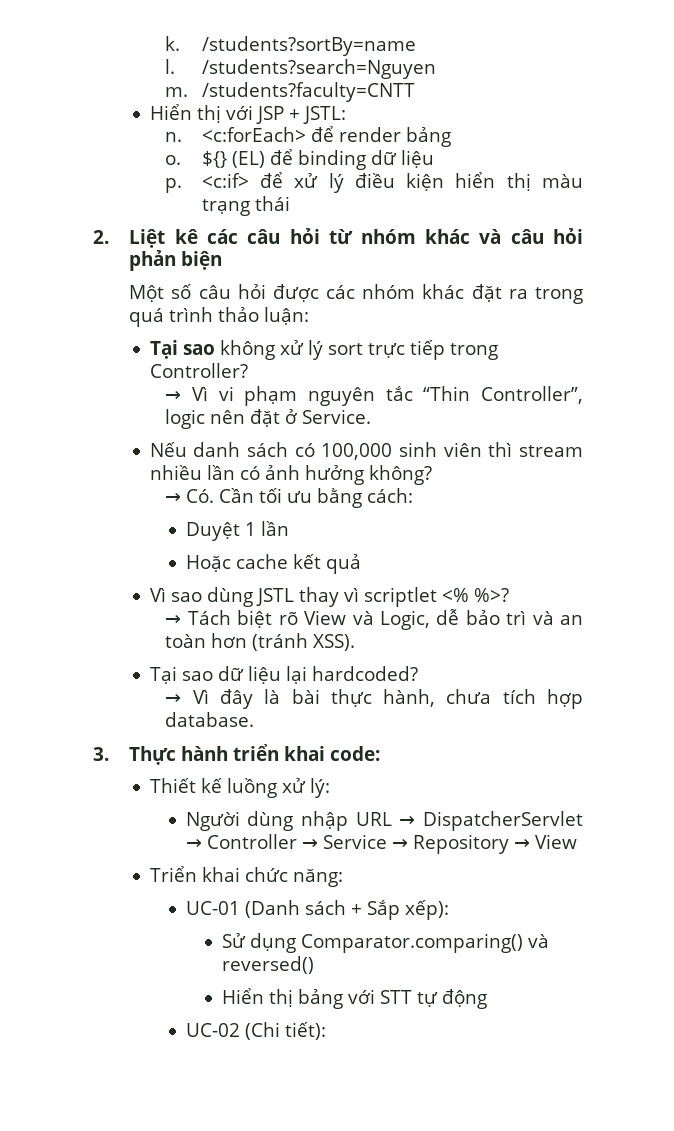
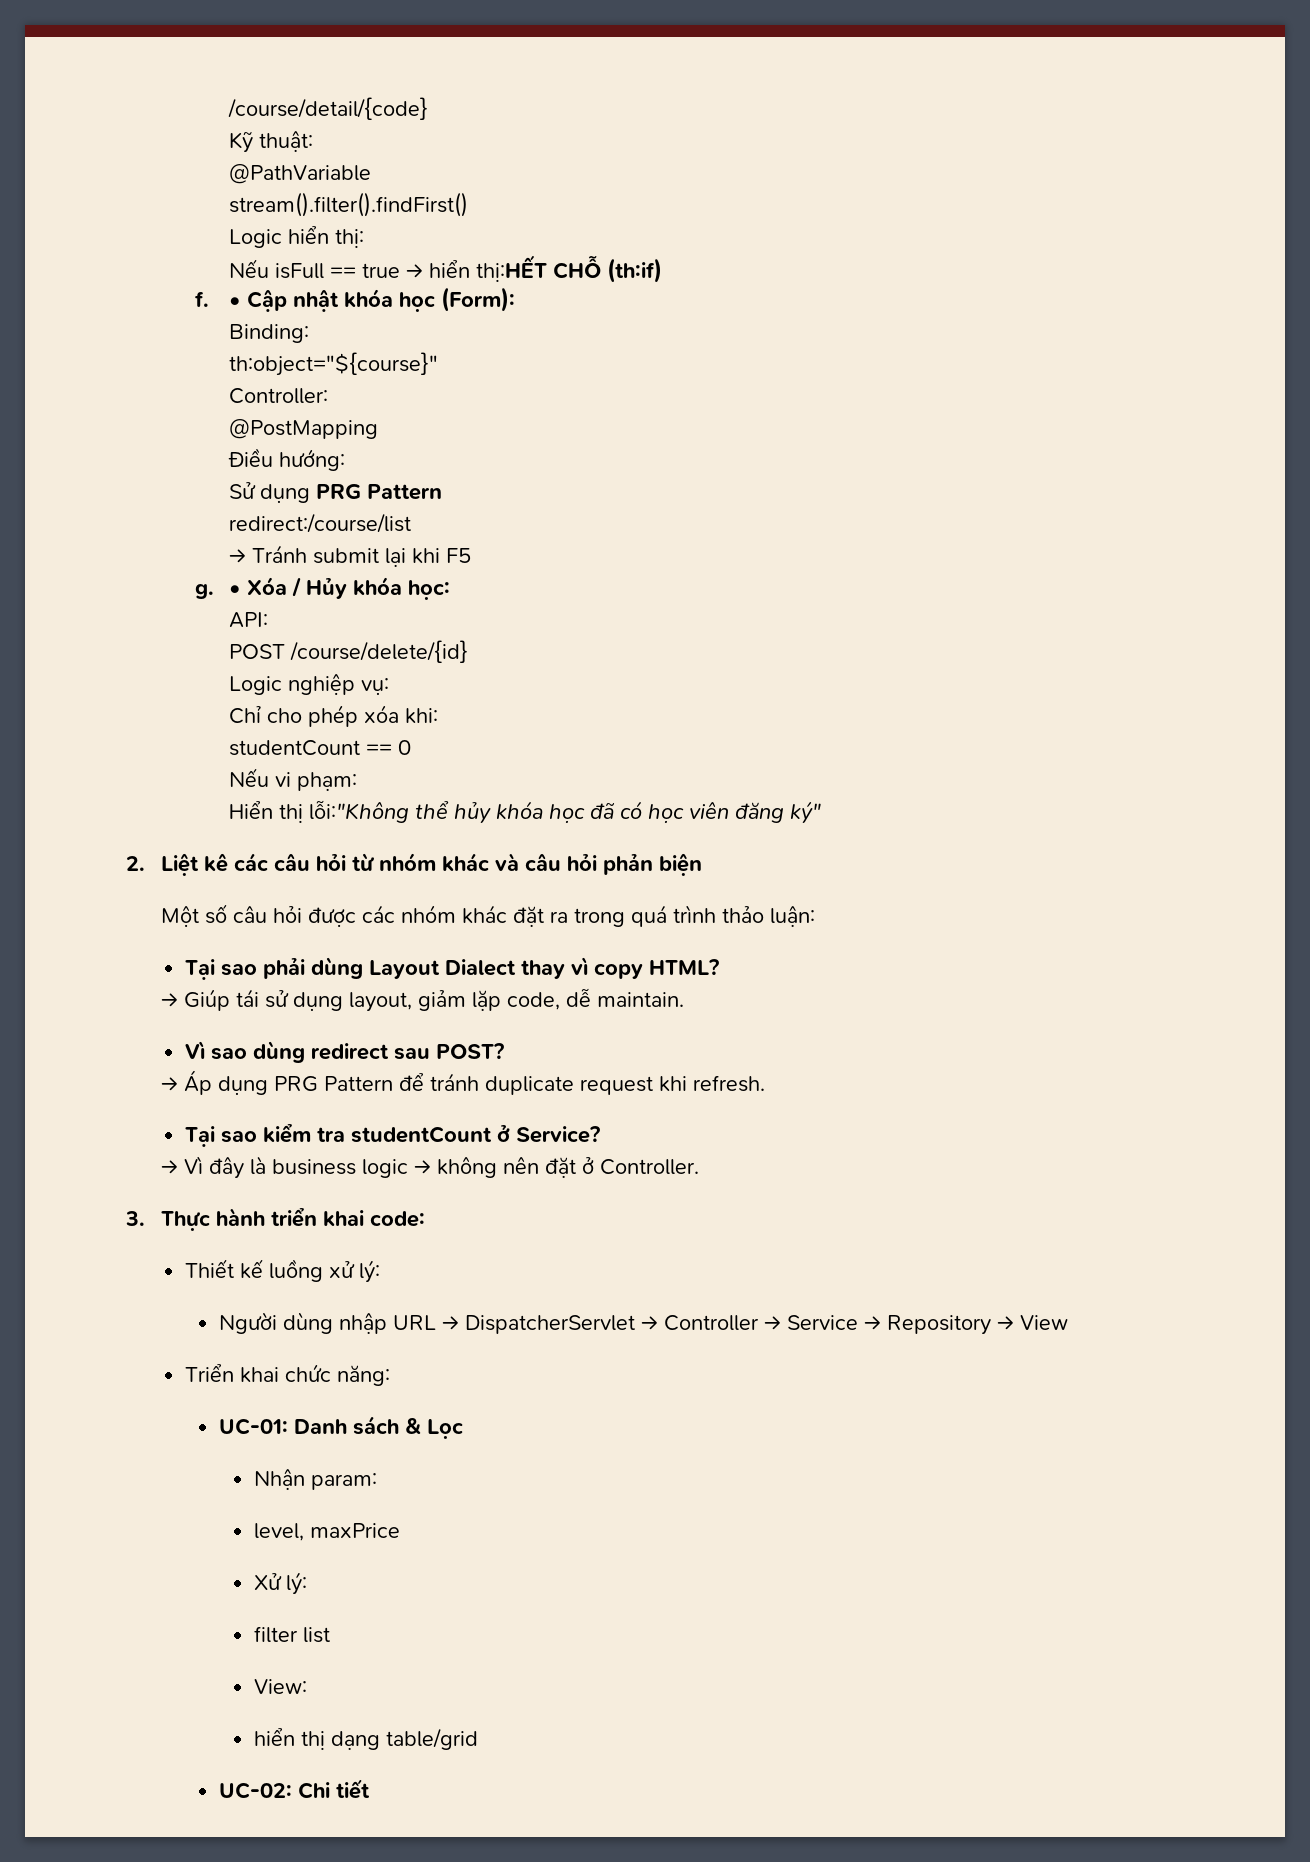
[165,36,416,56] [165,59,436,79] [165,82,415,102] [149,104,346,124] [165,126,451,147] [165,149,434,170] [165,172,583,193] [201,196,290,216] k. /students?sortBy=name // l. /students?search=Nguyen // m. /students?faculty=CNTT // Hiển thị với JSP + JSTL: // n. <c:forEach> để render bảng // o. ${} (EL) để binding dữ liệu // p. <c:if> để xử lý điều kiện hiển thị màu trạng thái -> [228,97,429,120] [229,131,314,153] [229,164,372,184] [229,192,469,217] [229,226,365,248] [229,255,663,283] [195,287,516,312] [229,324,310,343] [229,352,439,376] [229,388,329,404] [229,419,379,439] [228,448,346,471] [229,482,443,503] [229,513,412,533] [229,545,472,567] [195,577,451,600] [229,612,269,628] [229,640,469,663] [229,674,390,695] [229,705,439,727] [229,740,412,756] [229,768,358,791] [229,800,822,824] /course/detail/{code} // Kỹ thuật: // @PathVariable // stream().filter().findFirst() // Logic hiển thị: // Nếu isFull == true → hiển thị:HẾT CHỖ (th:if) // f. • Cập nhật khóa học (Form): // Binding: // th:object="${course}" // Controller: // @PostMapping // Điều hướng: // Sử dụng PRG Pattern // redirect:/course/list // → Tránh submit lại khi F5 // g. • Xóa / Hủy khóa học: // API: // POST /course/delete/{id} // Logic nghiệp vụ: // Chỉ cho phép xóa khi: // studentCount == 0 // Nếu vi phạm: // Hiển thị lỗi:"Không thể hủy khóa học đã có học viên đăng ký"
[219,340,498,360] [149,363,248,378] [165,386,583,406] [165,409,372,429] [149,442,583,460] [149,465,432,485] [165,488,414,508] [185,521,289,541] [185,554,361,574] [149,587,509,607] [165,609,583,630] [165,633,356,651] [149,666,418,684] [165,689,583,709] [165,712,255,727] không xử lý sort trực tiếp trong Controller? // → Vì vi phạm nguyên tắc “Thin Controller”, logic nên đặt ở Service. // Nếu danh sách có 100,000 sinh viên thì stream nhiều lần có ảnh hưởng không? // → Có. Cần tối ưu bằng cách: // Duyệt 1 lần // Hoặc cache kết quả // Vì sao dùng JSTL thay vì scriptlet <% %>? // → Tách biệt rõ View và Logic, dễ bảo trì và an toàn hơn (tránh XSS). // Tại sao dữ liệu lại hardcoded? // → Vì đây là bài thực hành, chưa tích hợp database. -> [262,957,719,979] [160,988,684,1012] [184,1041,504,1063] [160,1070,765,1095] [184,1124,600,1147] [160,1156,699,1179] phải dùng Layout Dialect thay vì copy HTML? // → Giúp tái sử dụng layout, giảm lặp code, dễ maintain. // Vì sao dùng redirect sau POST? // → Áp dụng PRG Pattern để tránh duplicate request khi refresh. // Tại sao kiểm tra studentCount ở Service? // → Vì đây là business logic → không nên đặt ở Controller.
[185,900,449,920] [221,933,549,953] [221,956,314,974] [221,988,487,1009] [185,1022,326,1040] UC-01 (Danh sách + Sắp xếp): // Sử dụng Comparator.comparing() và reversed() // Hiển thị bảng với STT tự động // UC-02 (Chi tiết): -> [219,1416,465,1439] [253,1469,377,1490] [253,1523,400,1541] [253,1572,307,1595] [253,1626,330,1643] [253,1679,307,1694] [253,1728,478,1750] [219,1779,371,1799] UC-01: Danh sách & Lọc // Nhận param: // level, maxPrice // Xử lý: // filter list // View: // hiển thị dạng table/grid // UC-02: Chi tiết

